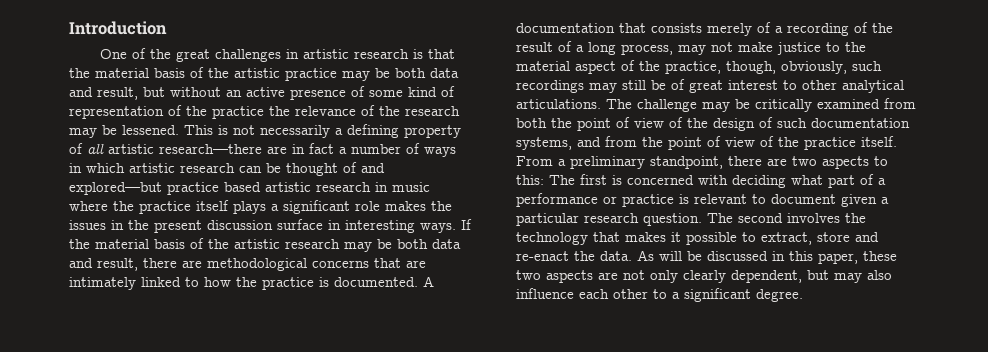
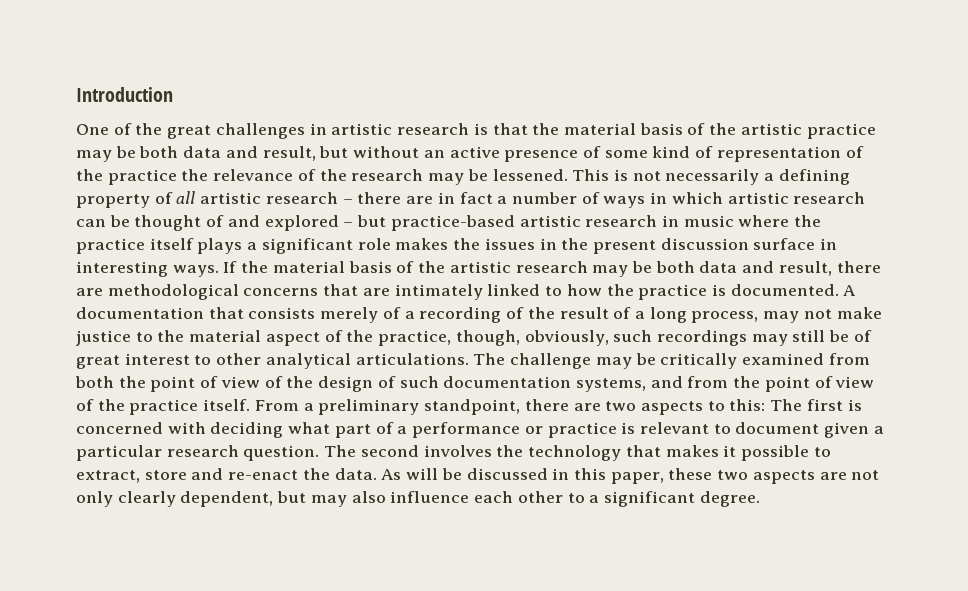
[159,144,262,154] research—there -> [265,192,402,204] research – there
[69,182,261,195] explored—but practice based -> [264,215,515,231] explored – but practice-based

